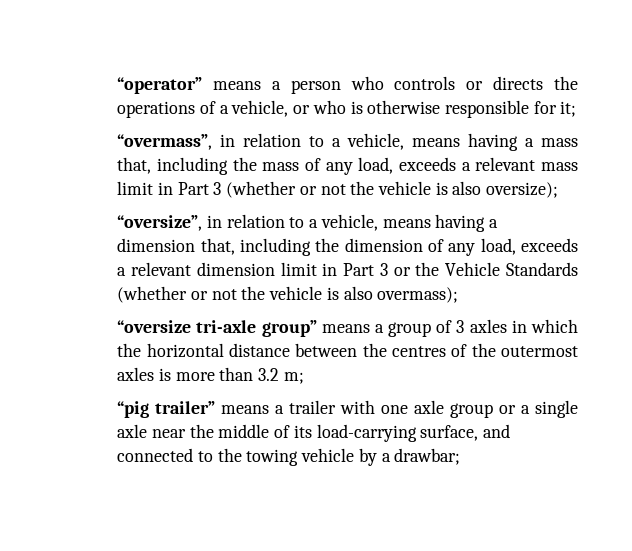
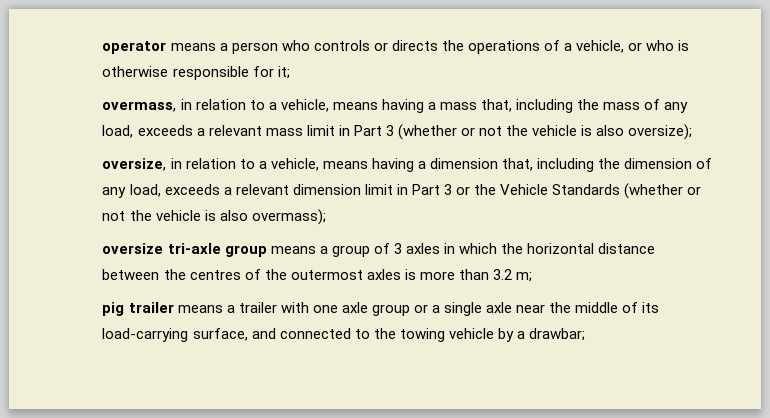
[117,77,203,94] “operator” -> [102,41,167,54] operator
[117,134,213,150] “overmass”, -> [102,101,177,112] overmass,
[117,215,203,231] “oversize”, -> [102,158,167,171] oversize,
[117,320,317,337] “oversize tri-axle group” -> [102,243,267,257] oversize tri-axle group
[117,401,216,418] “pig trailer” -> [102,302,174,316] pig trailer

